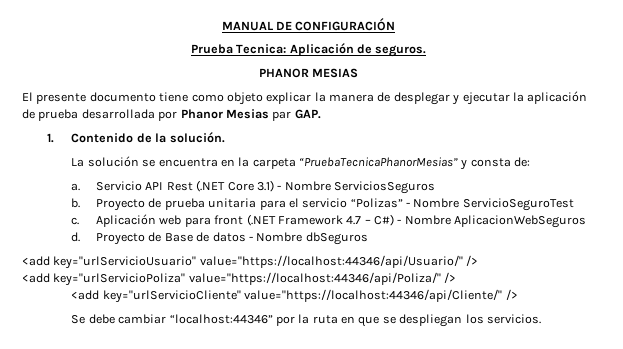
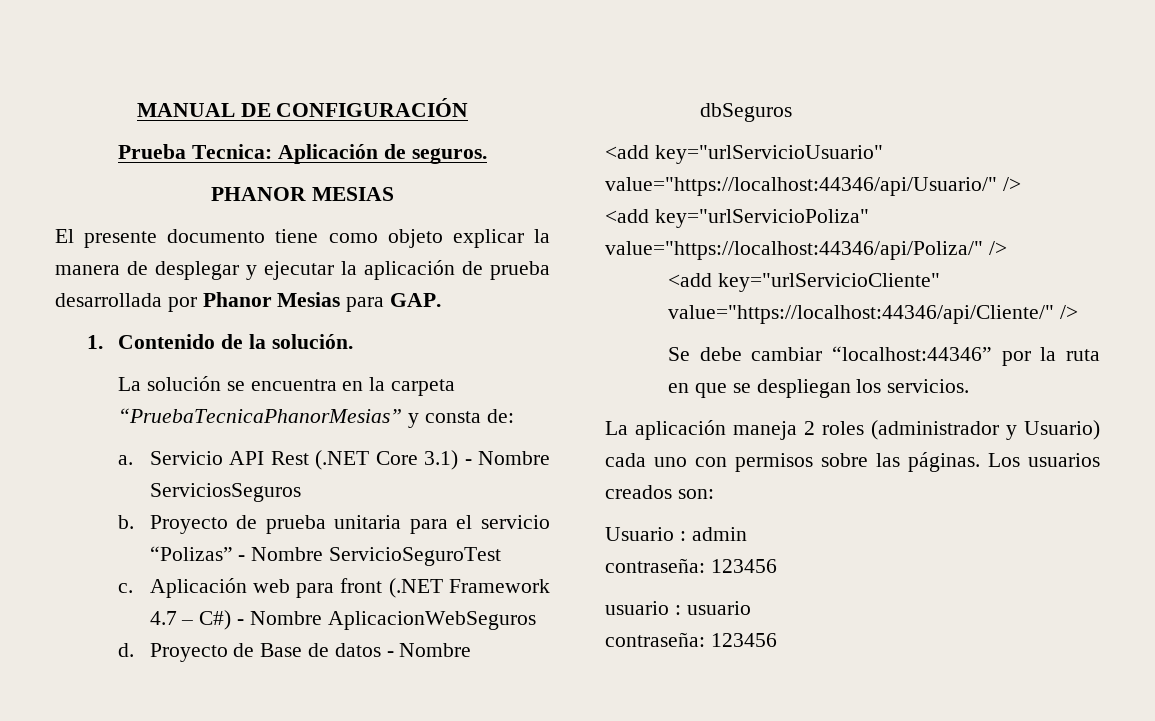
[272,111,292,121] par -> [346,297,385,312] para
(541, 319) none -> [605,420,1100,440] [605,452,1100,472] [605,485,714,499] [605,527,747,541] [605,558,777,573] [605,601,751,615] [605,632,777,647] // La aplicación maneja 2 roles (administrador y Usuario) cada uno con permisos sobre las páginas. Los usuarios creados son: // Usuario : admin // contraseña: 123456 // usuario : usuario // contraseña: 123456

